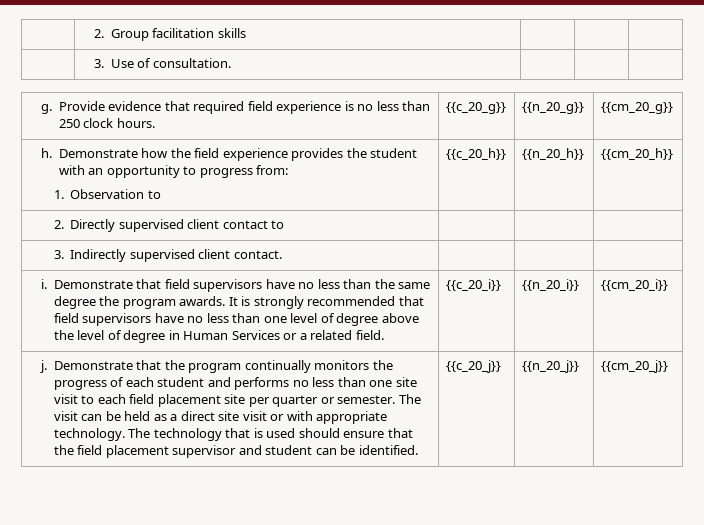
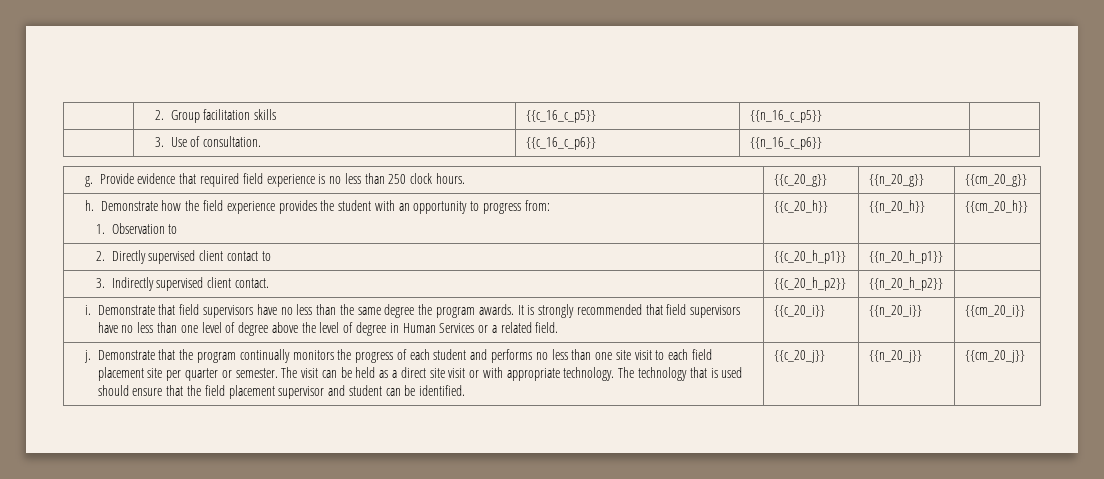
(246, 33) | -> [525,110,596,123] [749,110,822,123] {{c_16_c_p5}} | {{n_16_c_p5}}
(231, 63) | -> [525,137,596,150] [749,137,822,150] {{c_16_c_p6}} | {{n_16_c_p6}}
(285, 224) | -> [773,250,846,264] [868,250,943,264] {{c_20_h_p1}} | {{n_20_h_p1}}
(282, 254) | -> [773,277,846,291] [868,277,943,291] {{c_20_h_p2}} | {{n_20_h_p2}}

